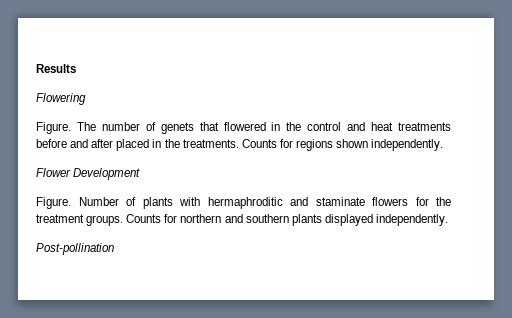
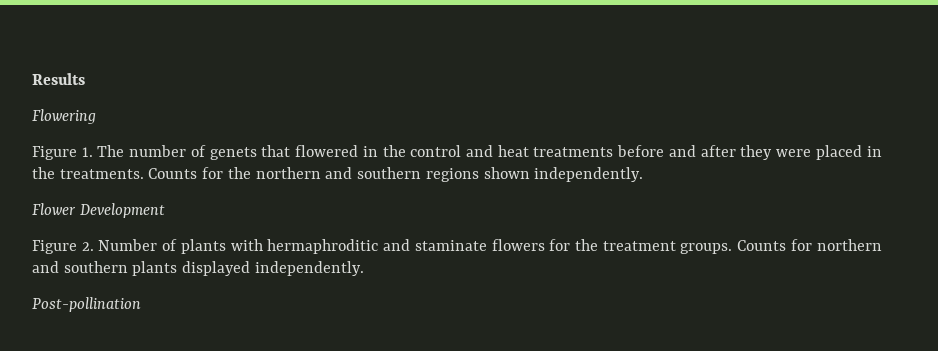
[36,122,71,134] Figure. -> [32,146,93,160] Figure 1.
(114, 143) none -> [740,145,812,160] they were
(293, 143) none -> [227,167,422,179] the northern and southern
[36,197,71,209] Figure. -> [32,240,94,254] Figure 2.

